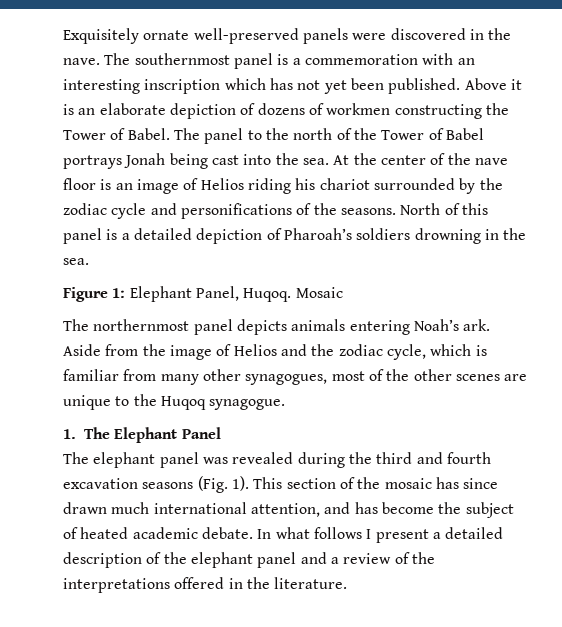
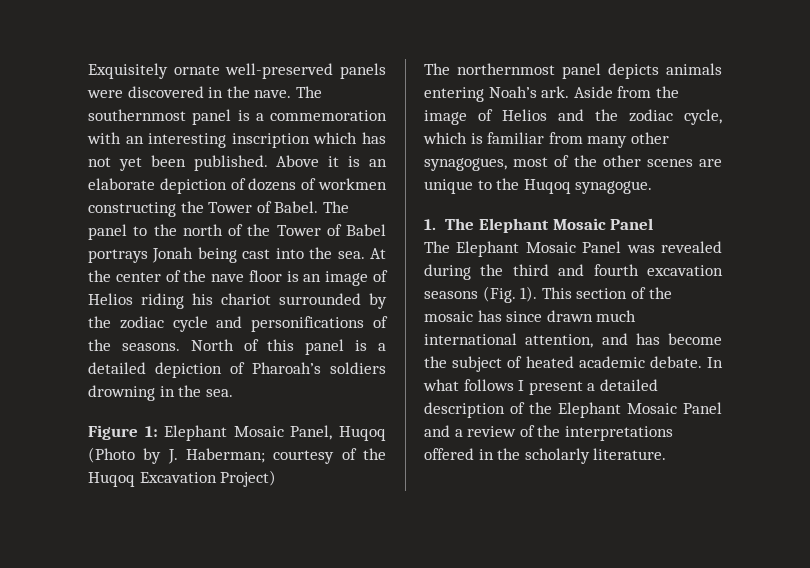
[195,286,343,302] Panel, Huqoq. Mosaic -> [233,425,386,441] [88,447,386,464] [88,470,277,487] Mosaic Panel, Huqoq (Photo by J. Haberman; courtesy of the Huqoq Excavation Project)
(178, 435) none -> [552,218,606,230] Mosaic
[93,452,199,468] elephant panel -> [456,241,622,257] Elephant Mosaic Panel
[190,552,297,568] elephant panel -> [558,402,722,418] Elephant Mosaic Panel
(270, 583) none -> [524,448,590,464] scholarly

